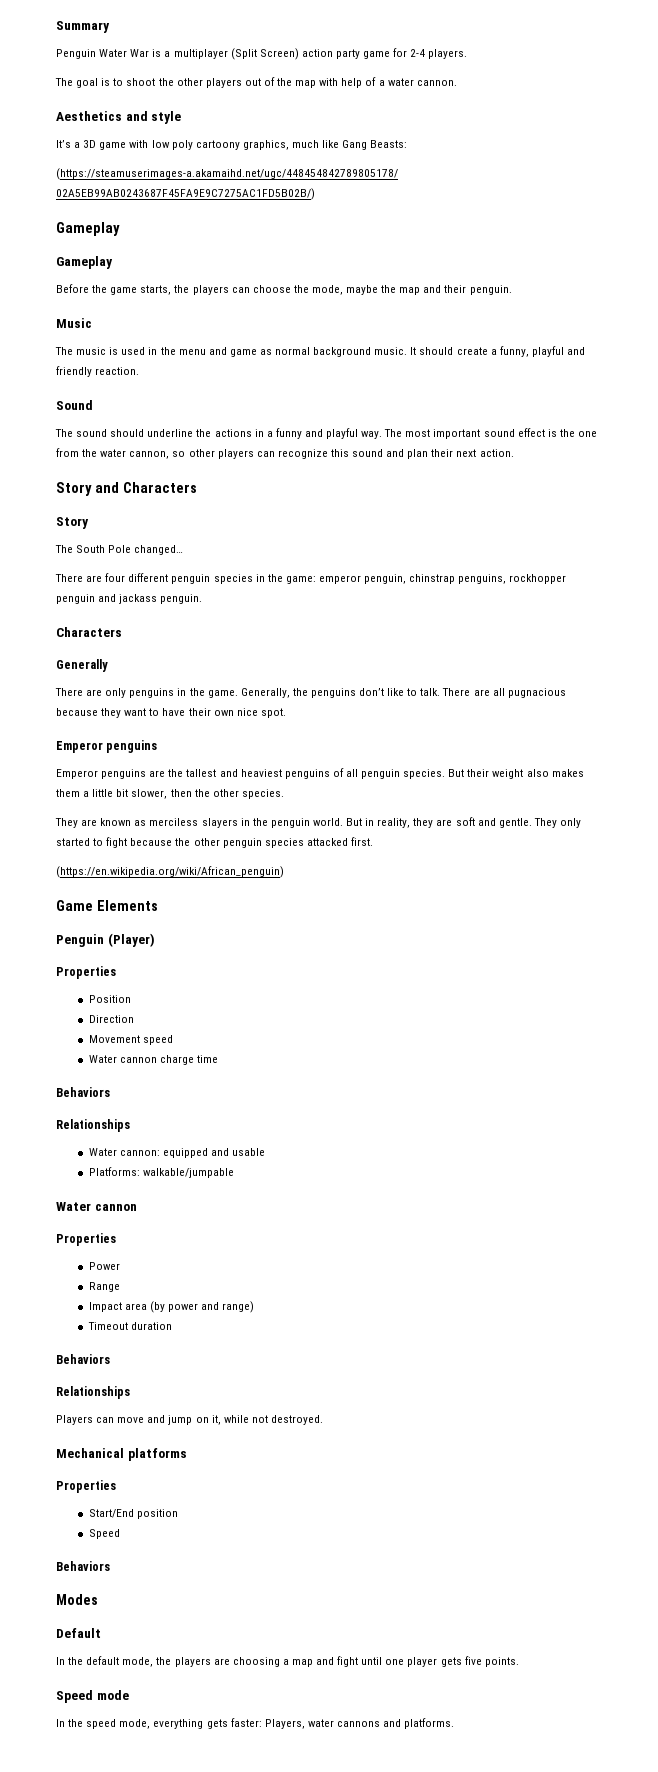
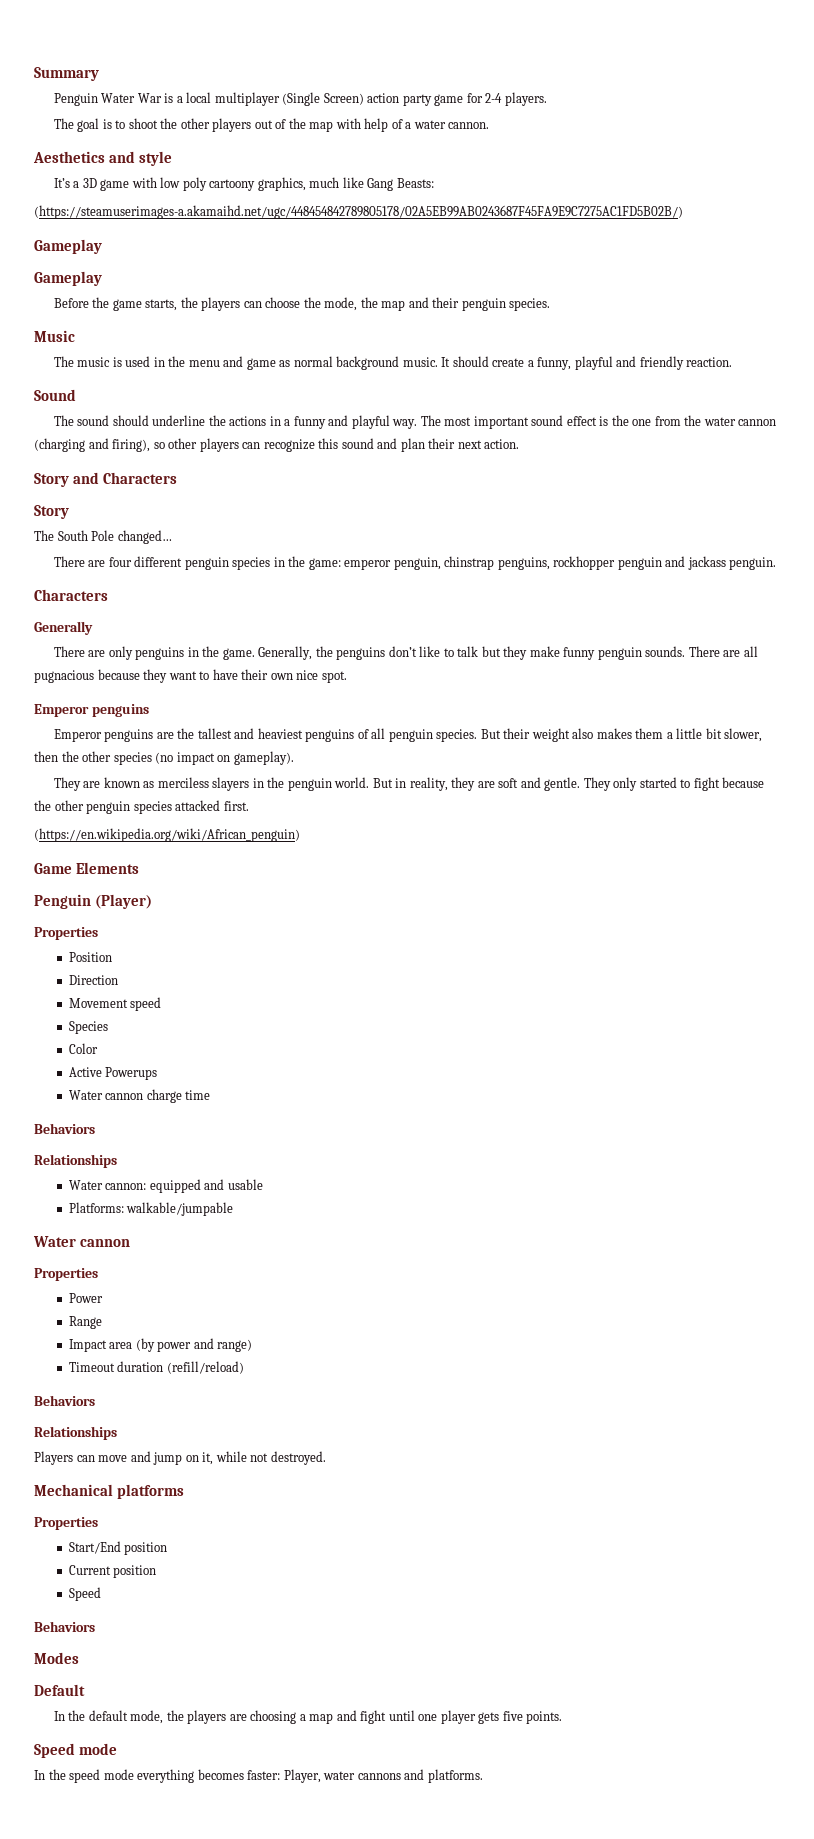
[173,48,257,60] multiplayer (Split -> [186,92,321,106] local multiplayer (Single
[346,285,379,295] maybe -> (358, 304) none
[469,285,512,295] penguin. -> [461,298,551,311] penguin species.
[129,451,170,459] cannon, -> [738,419,777,426] [34,438,151,452] cannon (charging and firing),
[420,688,441,696] talk. -> [457,646,686,660] talk but they make funny penguin sounds.
[241,789,284,799] species. -> [113,751,294,765] species (no impact on gameplay).
(173, 1040) none -> [68,1021,108,1034] [68,1043,98,1054] [68,1067,158,1080] // Species // Color // Active Powerups
(172, 1326) none -> [166,1361,244,1374] (refill/reload)
(178, 1514) none -> [68,1565,157,1578] // Current position
[119,1718,305,1729] mode, everything gets faster: Players, -> [103,1769,321,1783] mode everything becomes faster: Player,

